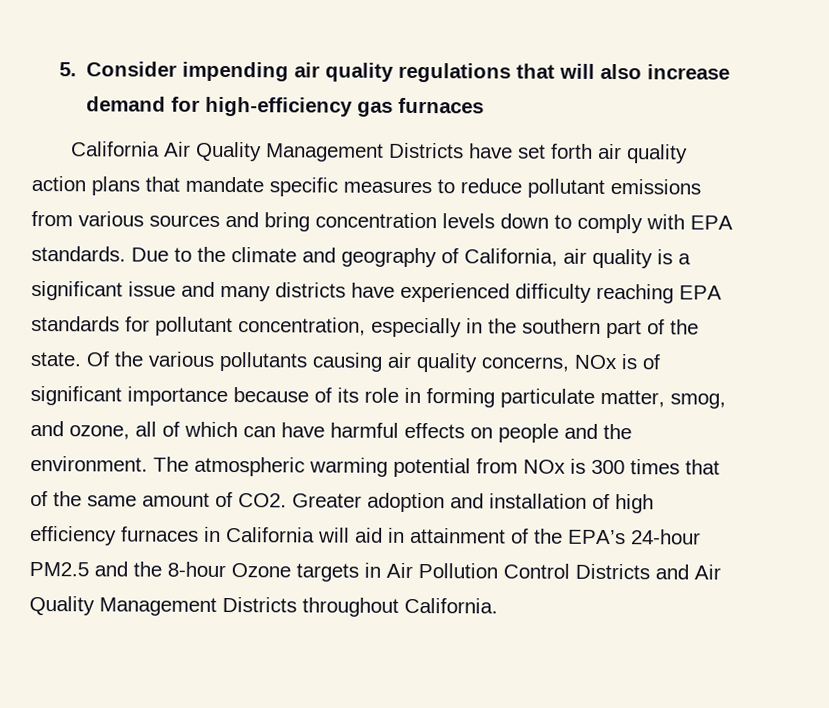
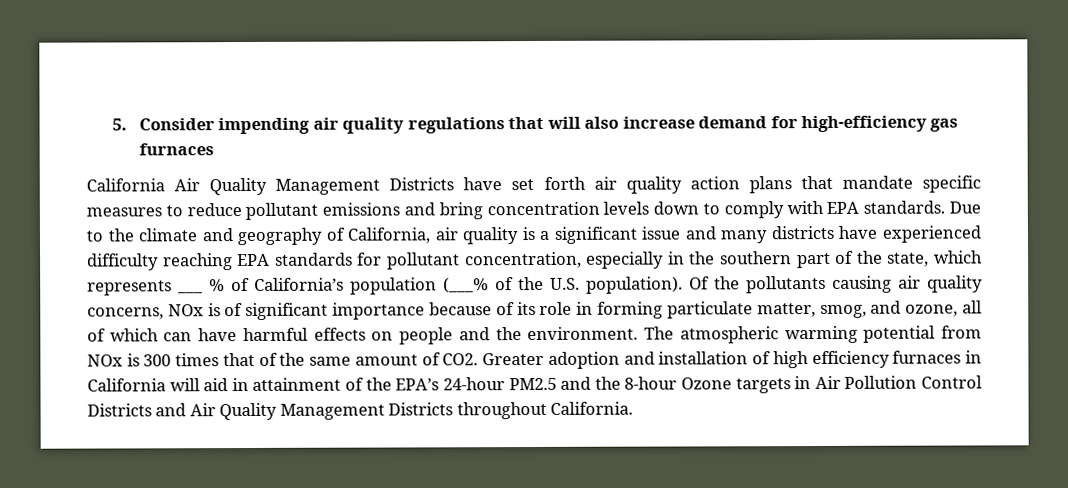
[31,210,220,227] from various sources -> (401, 209) none
[30,351,82,367] state. -> [887,250,984,267] [87,276,683,296] state, which represents ___ % of California’s population (___% of the U.S. population).
[148,351,215,367] various -> (740, 283) none

